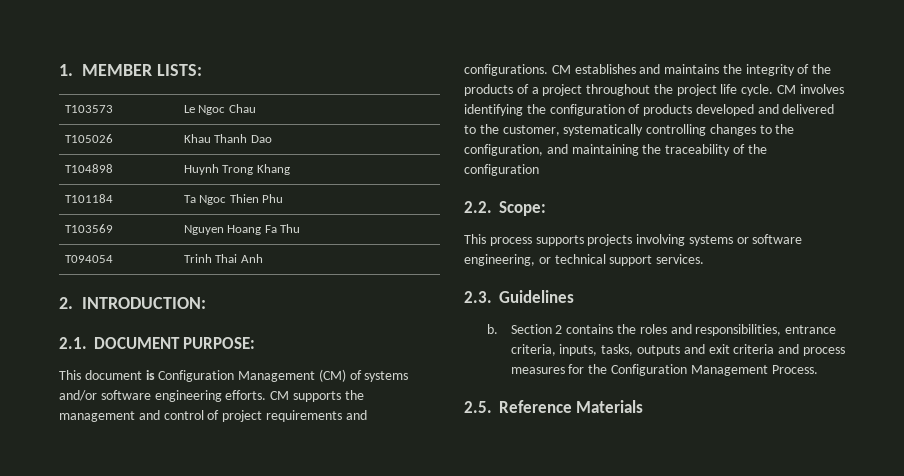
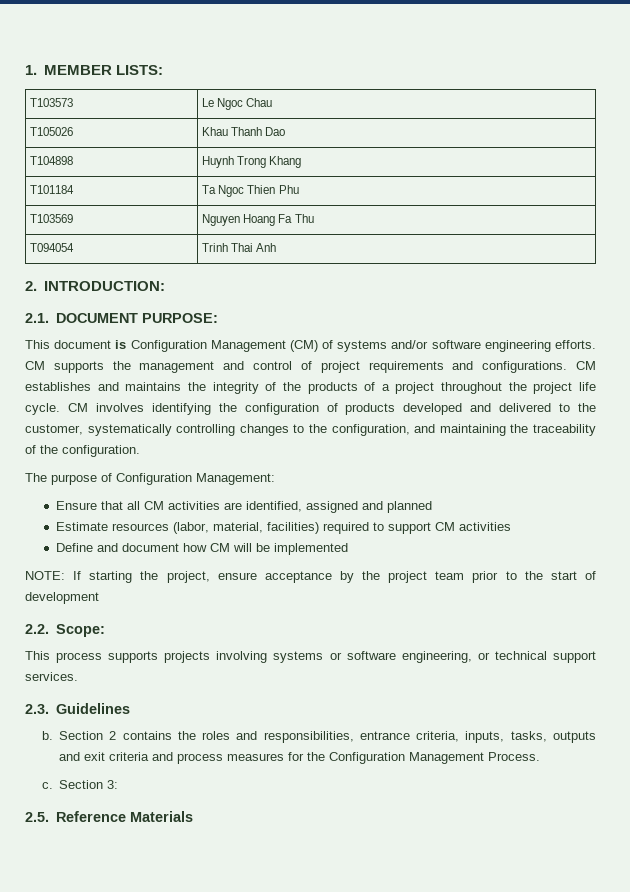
[464,164,539,176] configuration -> [62,445,140,457] [25,473,275,485] [55,501,432,513] [55,522,511,534] [55,543,348,555] [25,571,596,583] [25,592,99,604] configuration. // The purpose of Configuration Management: // Ensure that all CM activities are identified, assigned and planned // Estimate resources (labor, material, facilities) required to support CM activities // Define and document how CM will be implemented // NOTE: If starting the project, ensure acceptance by the project team prior to the start of development
(818, 369) none -> [41,780,119,789] // c. Section 3:

